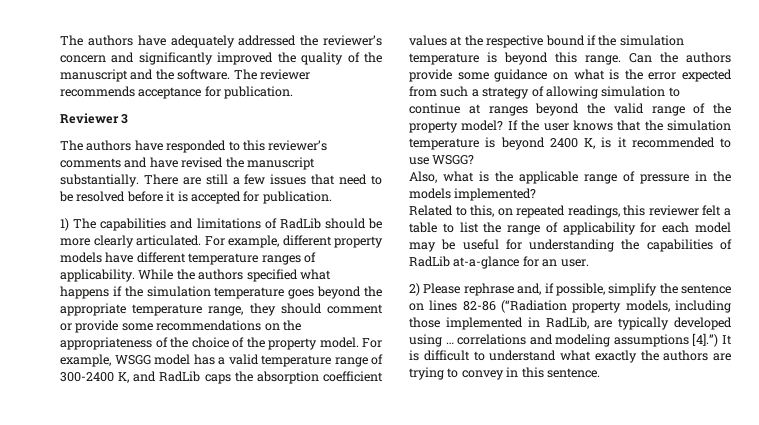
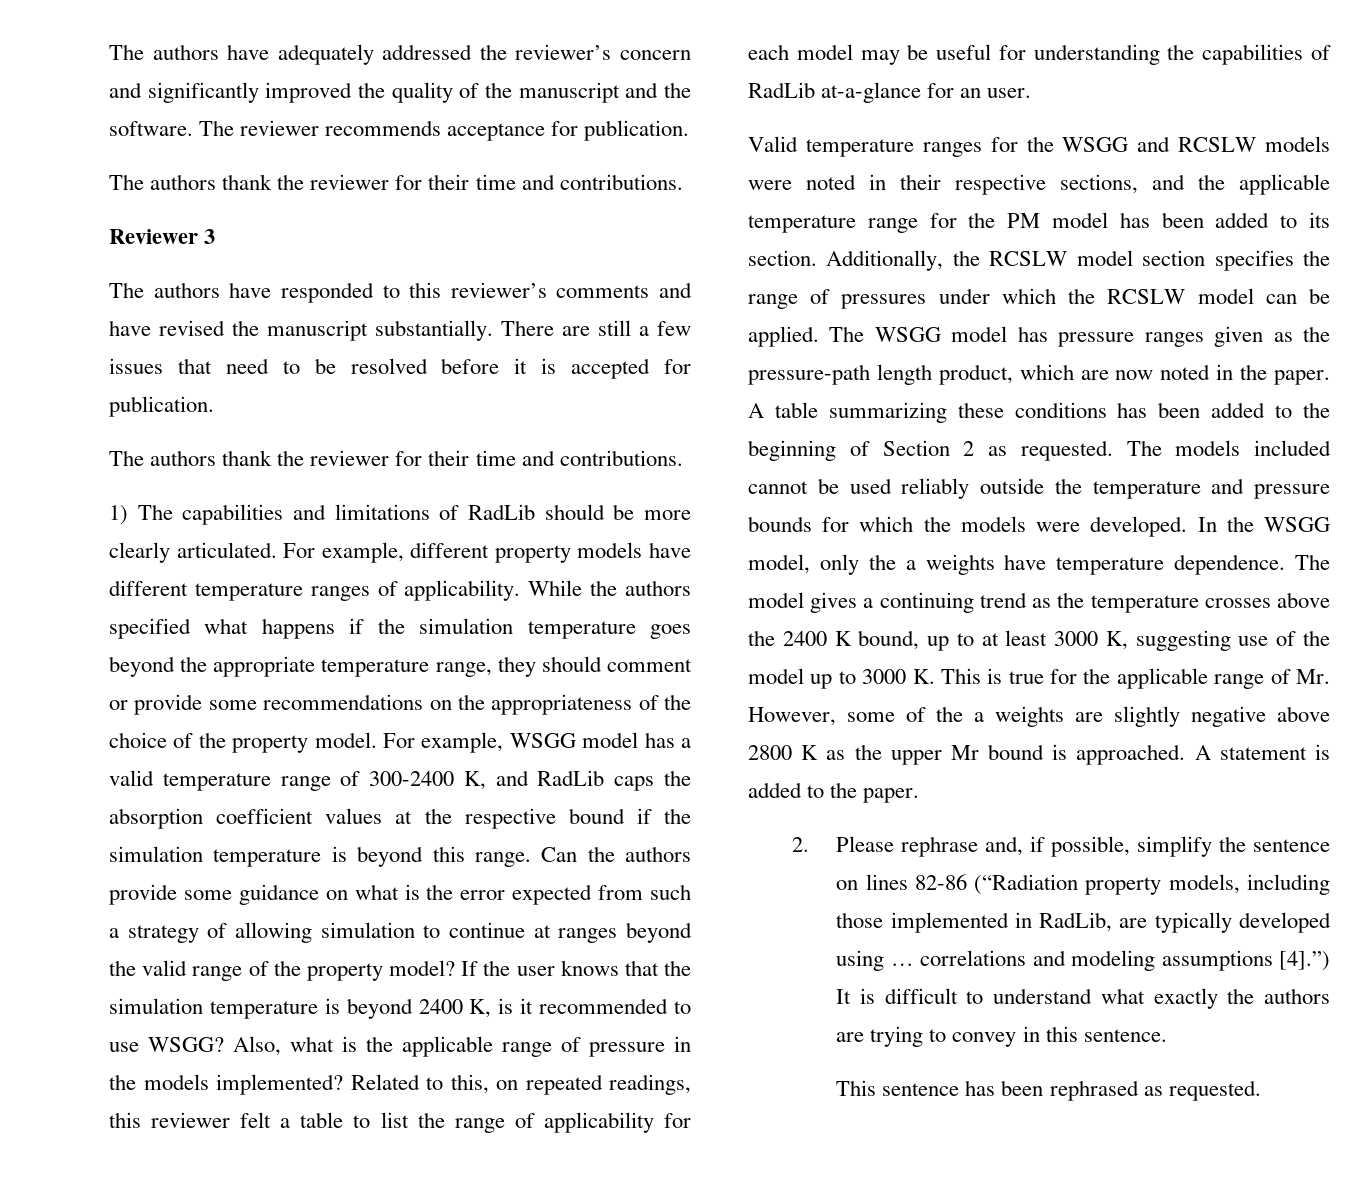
(294, 92) none -> [109,174,683,190] // The authors thank the reviewer for their time and contributions.
(332, 197) none -> [109,450,683,466] // The authors thank the reviewer for their time and contributions.
(475, 160) // -> (224, 1044) none
(537, 194) // -> (343, 1084) none
[409,283,420,296] 2) -> [748,136,1330,157] [748,174,1330,195] [748,212,1330,233] [748,250,1330,271] [748,288,1330,309] [748,326,1330,347] [748,364,1330,385] [748,402,1330,423] [748,440,1331,461] [748,478,1330,499] [748,516,1330,537] [748,554,1330,575] [748,592,1330,613] [748,630,1330,651] [748,668,1330,689] [748,706,1330,727] [748,744,1330,765] [748,782,920,803] [792,837,810,852] Valid temperature ranges for the WSGG and RCSLW models were noted in their respective sections, and the applicable temperature range for the PM model has been added to its section. Additionally, the RCSLW model section specifies the range of pressures under which the RCSLW model can be applied. The WSGG model has pressure ranges given as the pressure-path length product, which are now noted in the paper. A table summarizing these conditions has been added to the beginning of Section 2 as requested. The models included cannot be used reliably outside the temperature and pressure bounds for which the models were developed. In the WSGG model, only the a weights have temperature dependence. The model gives a continuing trend as the temperature crosses above the 2400 K bound, up to at least 3000 K, suggesting use of the model up to 3000 K. This is true for the applicable range of Mr. However, some of the a weights are slightly negative above 2800 K as the upper Mr bound is approached. A statement is added to the paper. // 2.
(600, 373) none -> [836,1080,1261,1101] // This sentence has been rephrased as requested.

